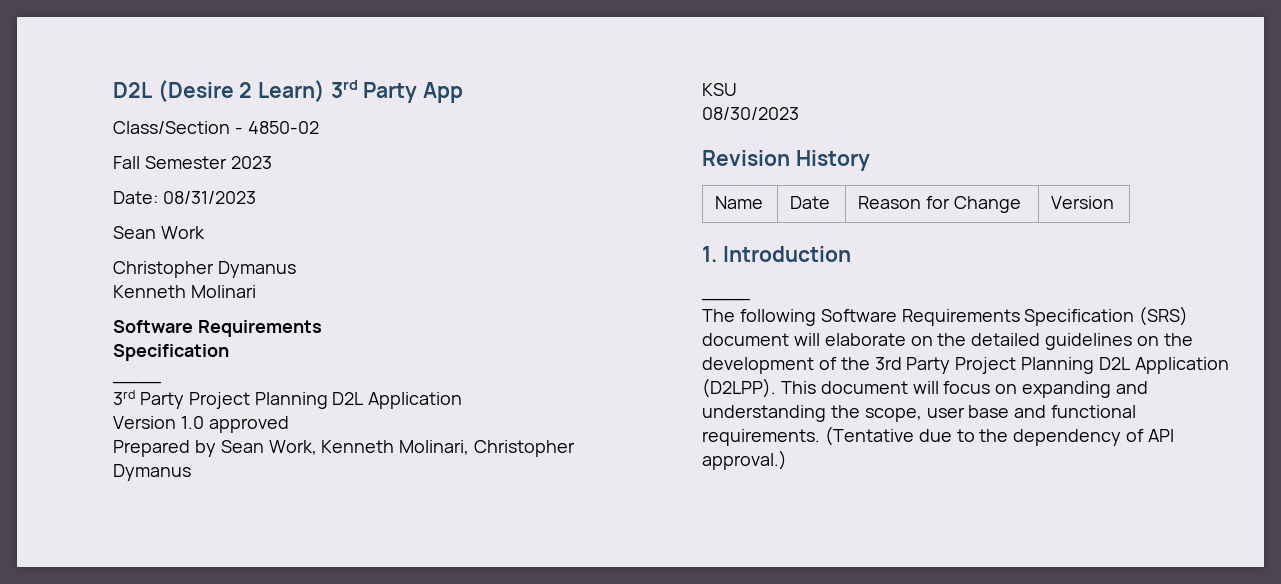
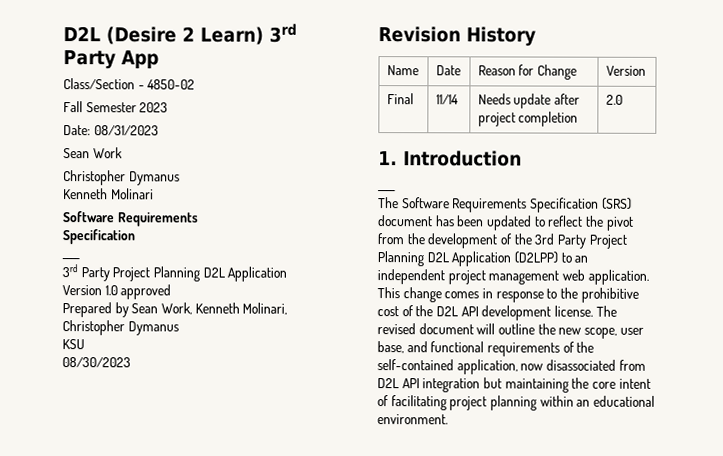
(1115, 202) none -> [386,93,414,105] [435,94,459,105] [477,93,580,109] [477,111,579,127] [605,94,623,105] // Final | 11/14 | Needs update after project completion | 2.0
[739,309,816,326] following -> (399, 203) none
[793,333,1160,350] will elaborate on the detailed guidelines on -> [435,215,634,231] [377,233,404,245] has been updated to reflect the pivot from
[702,378,1149,398] [702,405,860,422] (D2LPP). This document will focus on expanding and understanding the -> [513,251,589,264] [377,269,649,285] [377,287,639,303] [377,305,617,321] [377,323,582,335] (D2LPP) to an independent project management web application. This change comes in response to the prohibitive cost of the D2L API development license. The revised document will outline the new
[968,405,1010,418] base -> [377,341,404,354] base,
[702,426,1175,446] [702,450,787,470] requirements. (Tentative due to the dependency of API approval.) -> [486,341,595,357] [377,359,646,375] [377,377,651,393] [377,395,655,411] [377,414,448,425] requirements of the self-contained application, now disassociated from D2L API integration but maintaining the core intent of facilitating project planning within an educational environment.

